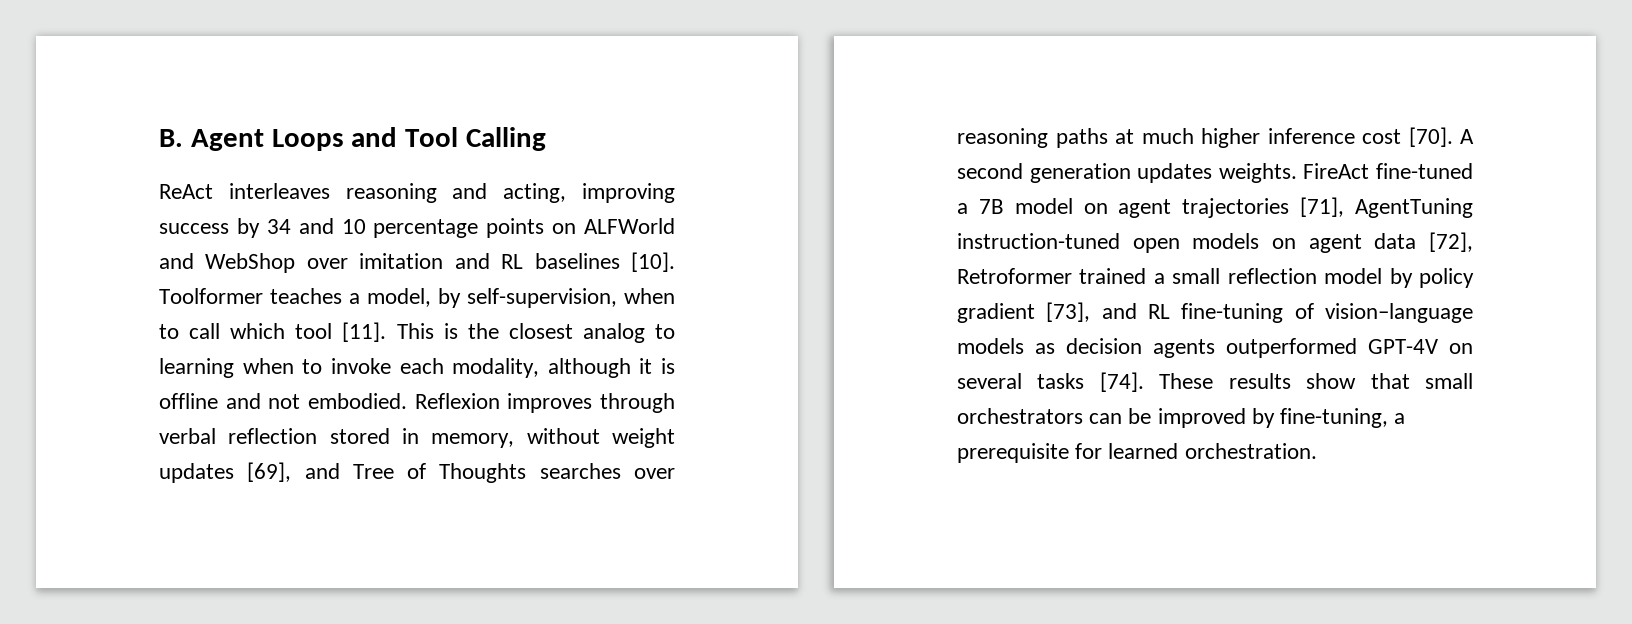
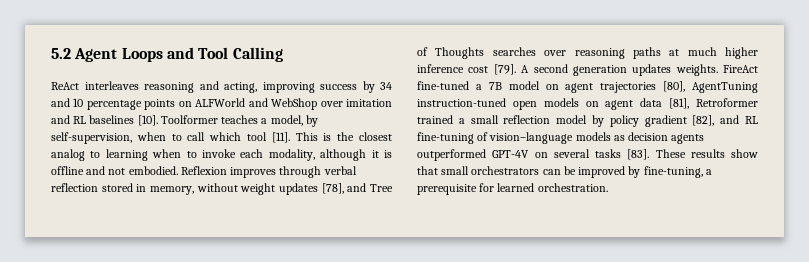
[159,129,183,147] B. -> [51,48,71,59] 5.2
[247,462,292,482] [69], -> [321,183,344,194] [78],
[1408,127,1453,147] [70]. -> [493,64,516,75] [79].
[1300,197,1345,217] [71], -> [663,81,686,92] [80],
[1429,232,1473,252] [72], -> [669,98,690,109] [81],
[1046,302,1091,322] [73], -> [692,115,715,126] [82],
[1099,372,1144,392] [74]. -> [627,149,650,160] [83].

